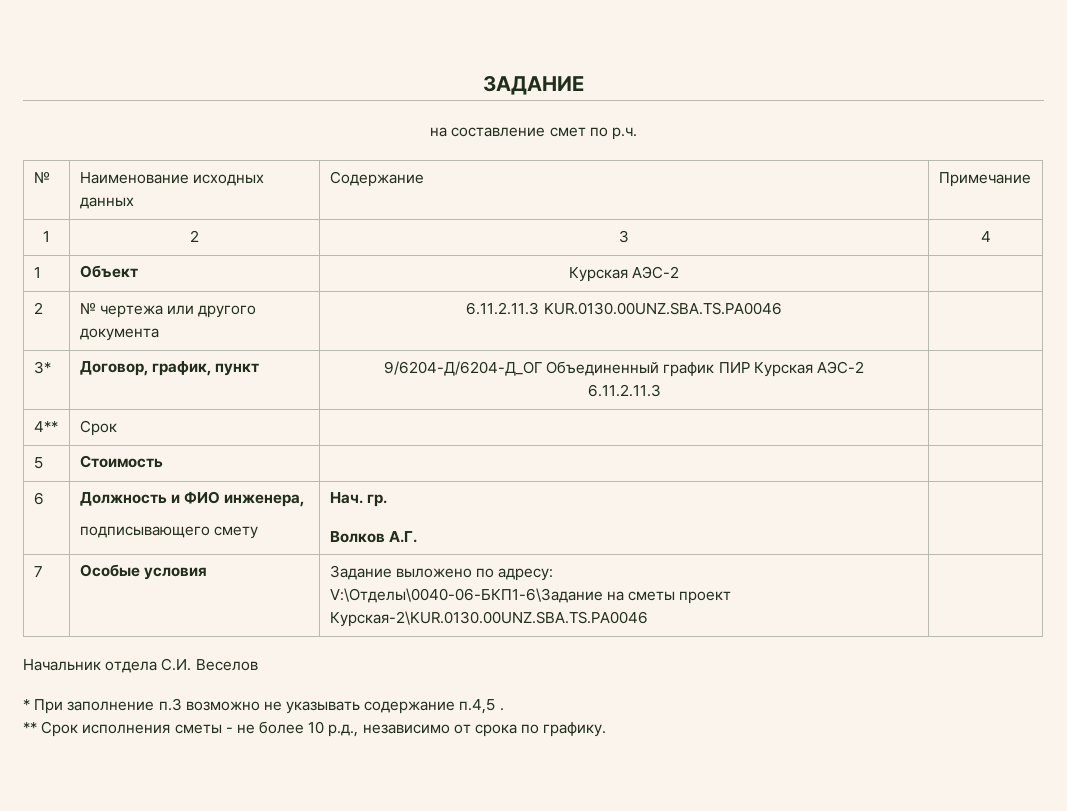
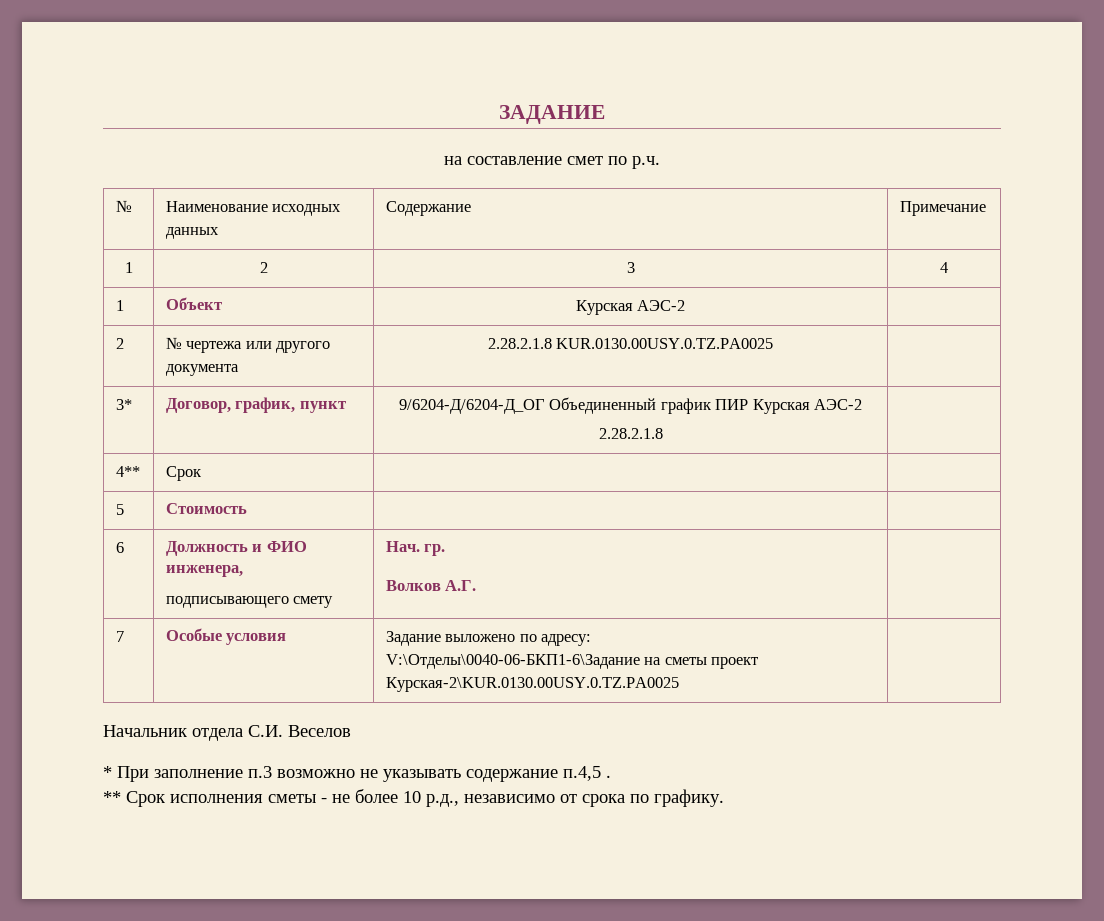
[466,302,782,315] 6.11.2.11.3 KUR.0130.00UNZ.SBA.TS.PA0046 -> [487,338,774,349] 2.28.2.1.8 KUR.0130.00USY.0.TZ.PA0025
[587,384,661,397] 6.11.2.11.3 -> [598,428,663,439] 2.28.2.1.8
[329,611,648,627] Курская-2\KUR.0130.00UNZ.SBA.TS.PA0046 -> [385,677,679,692] Курская-2\KUR.0130.00USY.0.TZ.PA0025

